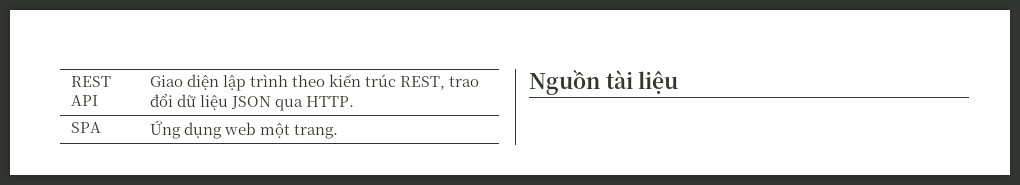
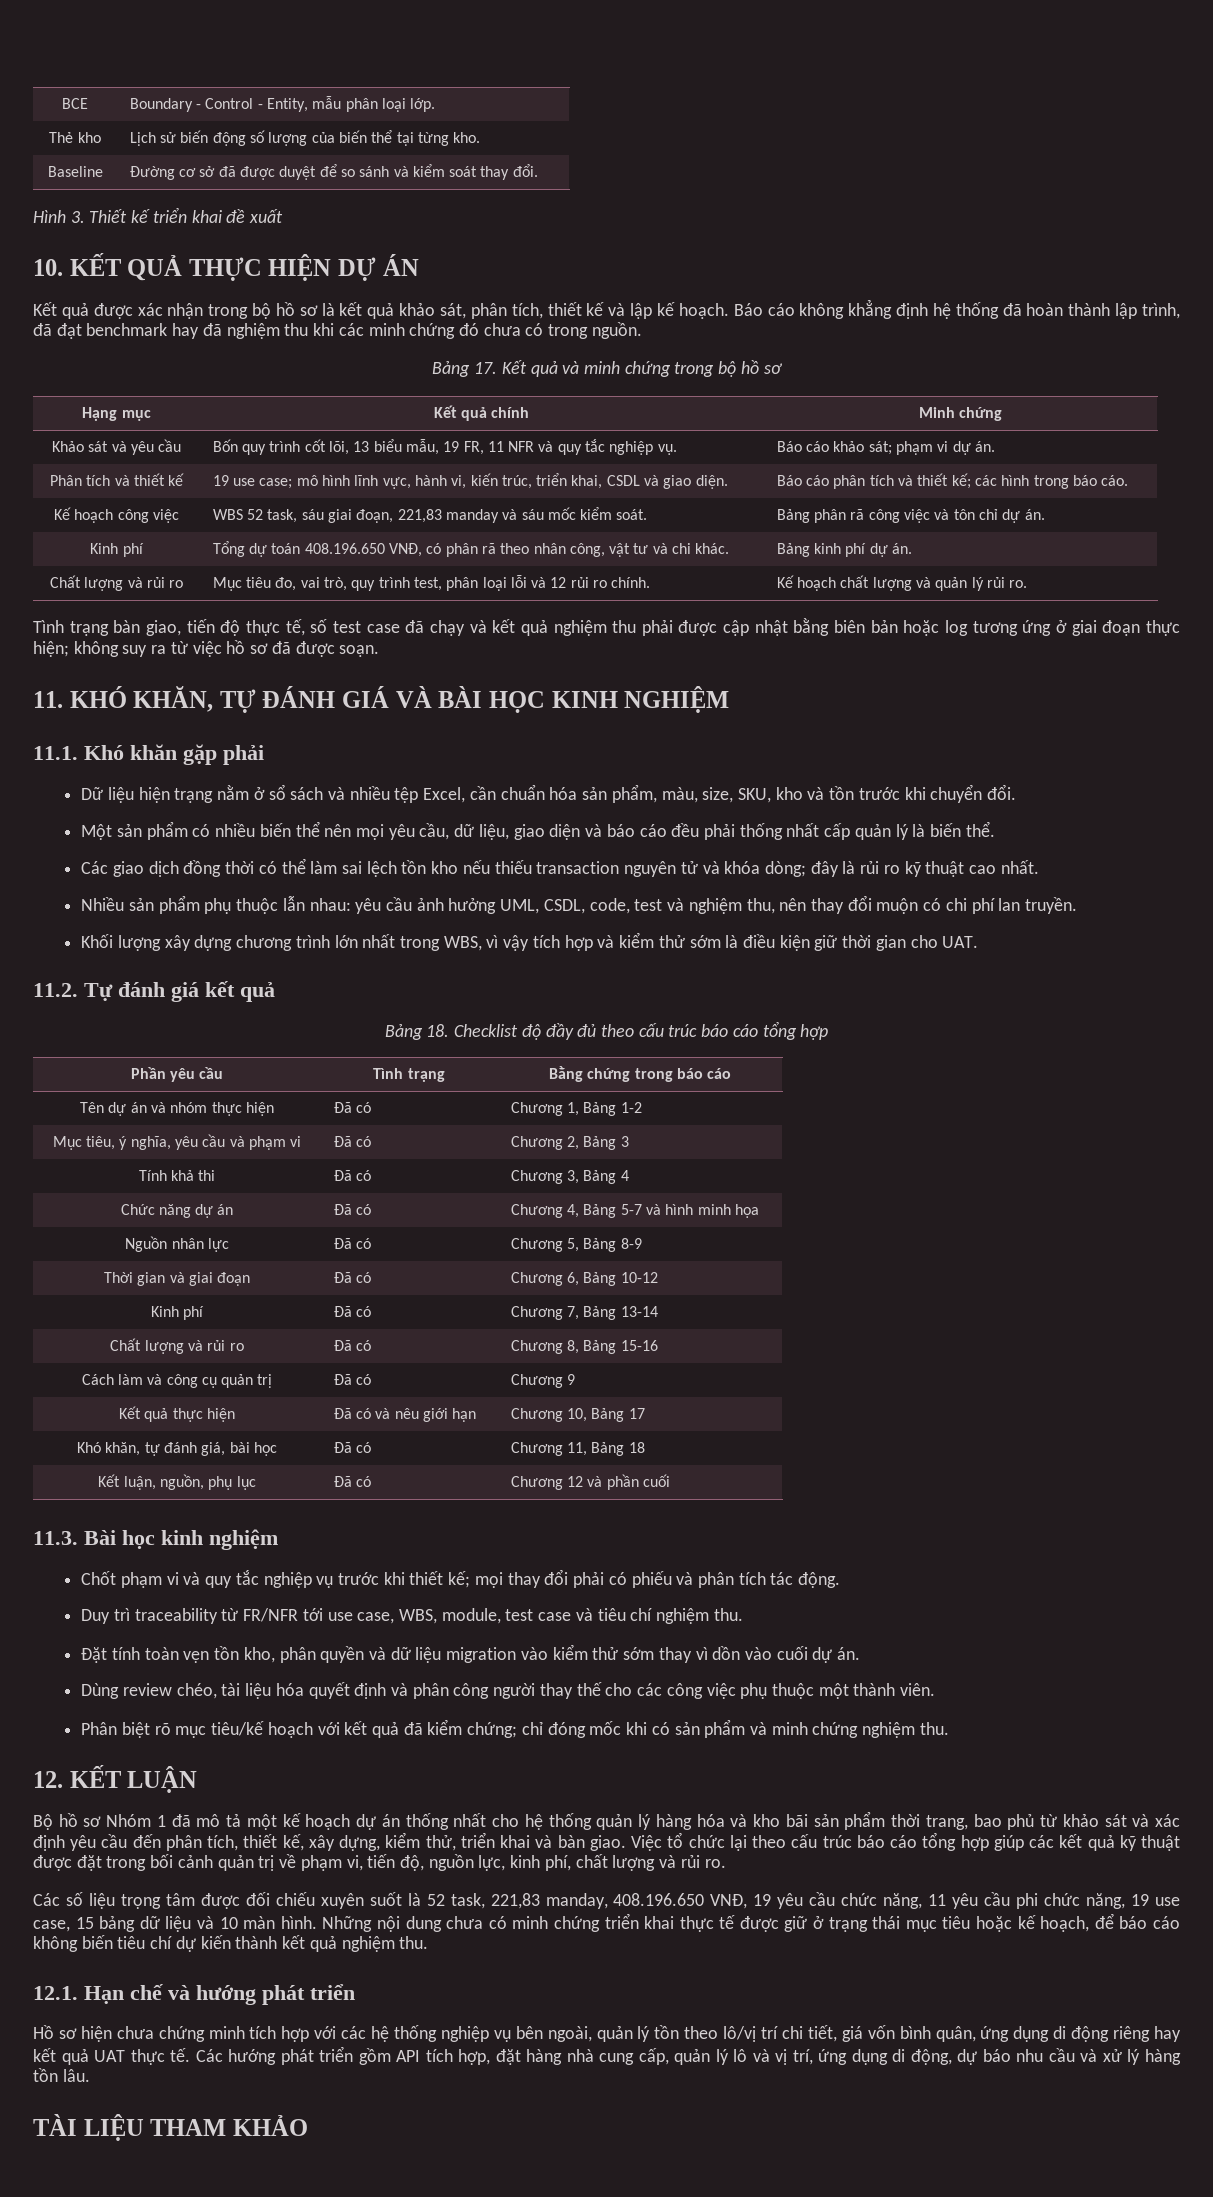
[70,76,111,87] [70,95,98,106] [149,74,480,91] [149,93,355,111] [70,122,101,133] [149,120,338,139] [529,70,679,95] REST API | Giao diện lập trình theo kiến trúc REST, trao đổi dữ liệu JSON qua HTTP. // SPA | Ứng dụng web một trang. // Nguồn tài liệu -> [62,98,88,109] [129,96,436,112] [49,132,101,143] [129,130,481,146] [47,166,103,177] [129,164,538,180] [33,207,284,223] [33,253,419,281] [33,299,1181,319] [33,322,642,339] [432,360,782,377] [82,407,151,421] [433,405,530,421] [918,407,1003,421] [51,439,182,455] [212,439,677,455] [776,441,995,455] [49,473,185,486] [212,473,728,489] [776,473,1129,489] [54,507,179,523] [212,507,648,523] [776,509,1045,523] [90,543,144,557] [212,541,730,557] [776,543,912,557] [49,575,184,591] [212,575,651,591] [776,575,1028,591] [33,618,1180,636] [33,640,380,657] [33,686,730,713] [33,744,264,765] [81,784,1017,803] [81,821,995,840] [81,858,1039,877] [81,895,1078,914] [81,932,979,951] [33,981,275,1002] [384,1021,829,1040] [130,1067,224,1082] [373,1068,445,1082] [548,1066,732,1082] [80,1102,274,1116] [333,1102,371,1113] [510,1102,642,1116] [52,1134,302,1150] [333,1136,371,1147] [510,1136,629,1150] [138,1170,216,1181] [333,1170,371,1181] [510,1170,629,1184] [120,1204,234,1218] [333,1204,371,1215] [510,1204,759,1218] [125,1236,229,1252] [333,1238,371,1249] [510,1238,642,1252] [103,1272,251,1286] [333,1272,371,1283] [510,1272,658,1286] [150,1306,205,1320] [333,1306,371,1317] [510,1306,658,1320] [110,1338,244,1354] [333,1340,371,1351] [510,1340,658,1354] [81,1374,273,1388] [333,1374,371,1385] [510,1374,575,1388] [119,1406,235,1422] [333,1408,477,1422] [510,1408,645,1422] [77,1442,277,1456] [333,1442,371,1453] [510,1442,645,1456] [98,1474,256,1490] [333,1476,371,1487] [510,1474,670,1490] [33,1529,278,1550] [81,1569,841,1588] [81,1608,743,1624] [81,1644,861,1663] [81,1682,936,1699] [81,1719,949,1738] [33,1765,198,1793] [33,1811,1181,1830] [33,1832,1181,1851] [33,1854,726,1871] [33,1892,1180,1909] [33,1913,1180,1932] [33,1935,429,1952] [33,1984,355,2005] [33,2025,1181,2042] [33,2046,1182,2065] [33,2068,90,2082] [33,2114,308,2141] BCE | Boundary - Control - Entity, mẫu phân loại lớp. // Thẻ kho | Lịch sử biến động số lượng của biến thể tại từng kho. // Baseline | Đường cơ sở đã được duyệt để so sánh và kiểm soát thay đổi. // Hình 3. Thiết kế triển khai đề xuất // 10. KẾT QUẢ THỰC HIỆN DỰ ÁN // Kết quả được xác nhận trong bộ hồ sơ là kết quả khảo sát, phân tích, thiết kế và lập kế hoạch. Báo cáo không khẳng định hệ thống đã hoàn thành lập trình, đã đạt benchmark hay đã nghiệm thu khi các minh chứng đó chưa có trong nguồn. // Bảng 17. Kết quả và minh chứng trong bộ hồ sơ // Hạng mục | Kết quả chính | Minh chứng // Khảo sát và yêu cầu | Bốn quy trình cốt lõi, 13 biểu mẫu, 19 FR, 11 NFR và quy tắc nghiệp vụ. | Báo cáo khảo sát; phạm vi dự án. // Phân tích và thiết kế | 19 use case; mô hình lĩnh vực, hành vi, kiến trúc, triển khai, CSDL và giao diện. | Báo cáo phân tích và thiết kế; các hình trong báo cáo. // Kế hoạch công việc | WBS 52 task, sáu giai đoạn, 221,83 manday và sáu mốc kiểm soát. | Bảng phân rã công việc và tôn chỉ dự án. // Kinh phí | Tổng dự toán 408.196.650 VNĐ, có phân rã theo nhân công, vật tư và chi khác. | Bảng kinh phí dự án. // Chất lượng và rủi ro | Mục tiêu đo, vai trò, quy trình test, phân loại lỗi và 12 rủi ro chính. | Kế hoạch chất lượng và quản lý rủi ro. // Tình trạng bàn giao, tiến độ thực tế, số test case đã chạy và kết quả nghiệm thu phải được cập nhật bằng biên bản hoặc log tương ứng ở giai đoạn thực hiện; không suy ra từ việc hồ sơ đã được soạn. // 11. KHÓ KHĂN, TỰ ĐÁNH GIÁ VÀ BÀI HỌC KINH NGHIỆM // 11.1. Khó khăn gặp phải // Dữ liệu hiện trạng nằm ở sổ sách và nhiều tệp Excel, cần chuẩn hóa sản phẩm, màu, size, SKU, kho và tồn trước khi chuyển đổi. // Một sản phẩm có nhiều biến thể nên mọi yêu cầu, dữ liệu, giao diện và báo cáo đều phải thống nhất cấp quản lý là biến thể. // Các giao dịch đồng thời có thể làm sai lệch tồn kho nếu thiếu transaction nguyên tử và khóa dòng; đây là rủi ro kỹ thuật cao nhất. // Nhiều sản phẩm phụ thuộc lẫn nhau: yêu cầu ảnh hưởng UML, CSDL, code, test và nghiệm thu, nên thay đổi muộn có chi phí lan truyền. // Khối lượng xây dựng chương trình lớn nhất trong WBS, vì vậy tích hợp và kiểm thử sớm là điều kiện giữ thời gian cho UAT. // 11.2. Tự đánh giá kết quả // Bảng 18. Checklist độ đầy đủ theo cấu trúc báo cáo tổng hợp // Phần yêu cầu | Tình trạng | Bằng chứng trong báo cáo // Tên dự án và nhóm thực hiện | Đã có | Chương 1, Bảng 1-2 // Mục tiêu, ý nghĩa, yêu cầu và phạm vi | Đã có | Chương 2, Bảng 3 // Tính khả thi | Đã có | Chương 3, Bảng 4 // Chức năng dự án | Đã có | Chương 4, Bảng 5-7 và hình minh họa // Nguồn nhân lực | Đã có | Chương 5, Bảng 8-9 // Thời gian và giai đoạn | Đã có | Chương 6, Bảng 10-12 // Kinh phí | Đã có | Chương 7, Bảng 13-14 // Chất lượng và rủi ro | Đã có | Chương 8, Bảng 15-16 // Cách làm và công cụ quản trị | Đã có | Chương 9 // Kết quả thực hiện | Đã có và nêu giới hạn | Chương 10, Bảng 17 // Khó khăn, tự đánh giá, bài học | Đã có | Chương 11, Bảng 18 // Kết luận, nguồn, phụ lục | Đã có | Chương 12 và phần cuối // 11.3. Bài học kinh nghiệm // Chốt phạm vi và quy tắc nghiệp vụ trước khi thiết kế; mọi thay đổi phải có phiếu và phân tích tác động. // Duy trì traceability từ FR/NFR tới use case, WBS, module, test case và tiêu chí nghiệm thu. // Đặt tính toàn vẹn tồn kho, phân quyền và dữ liệu migration vào kiểm thử sớm thay vì dồn vào cuối dự án. // Dùng review chéo, tài liệu hóa quyết định và phân công người thay thế cho các công việc phụ thuộc một thành viên. // Phân biệt rõ mục tiêu/kế hoạch với kết quả đã kiểm chứng; chỉ đóng mốc khi có sản phẩm và minh chứng nghiệm thu. // 12. KẾT LUẬN // Bộ hồ sơ Nhóm 1 đã mô tả một kế hoạch dự án thống nhất cho hệ thống quản lý hàng hóa và kho bãi sản phẩm thời trang, bao phủ từ khảo sát và xác định yêu cầu đến phân tích, thiết kế, xây dựng, kiểm thử, triển khai và bàn giao. Việc tổ chức lại theo cấu trúc báo cáo tổng hợp giúp các kết quả kỹ thuật được đặt trong bối cảnh quản trị về phạm vi, tiến độ, nguồn lực, kinh phí, chất lượng và rủi ro. // Các số liệu trọng tâm được đối chiếu xuyên suốt là 52 task, 221,83 manday, 408.196.650 VNĐ, 19 yêu cầu chức năng, 11 yêu cầu phi chức năng, 19 use case, 15 bảng dữ liệu và 10 màn hình. Những nội dung chưa có minh chứng triển khai thực tế được giữ ở trạng thái mục tiêu hoặc kế hoạch, để báo cáo không biến tiêu chí dự kiến thành kết quả nghiệm thu. // 12.1. Hạn chế và hướng phát triển // Hồ sơ hiện chưa chứng minh tích hợp với các hệ thống nghiệp vụ bên ngoài, quản lý tồn theo lô/vị trí chi tiết, giá vốn bình quân, ứng dụng di động riêng hay kết quả UAT thực tế. Các hướng phát triển gồm API tích hợp, đặt hàng nhà cung cấp, quản lý lô và vị trí, ứng dụng di động, dự báo nhu cầu và xử lý hàng tồn lâu. // TÀI LIỆU THAM KHẢO

